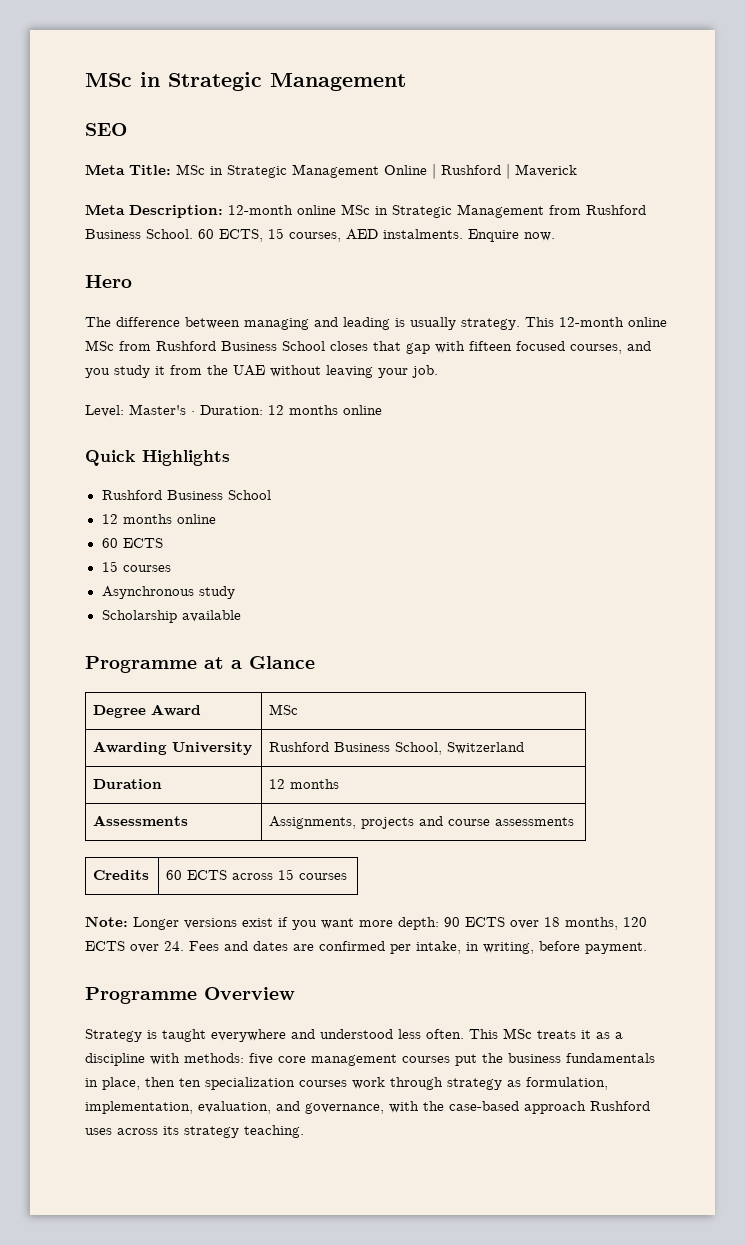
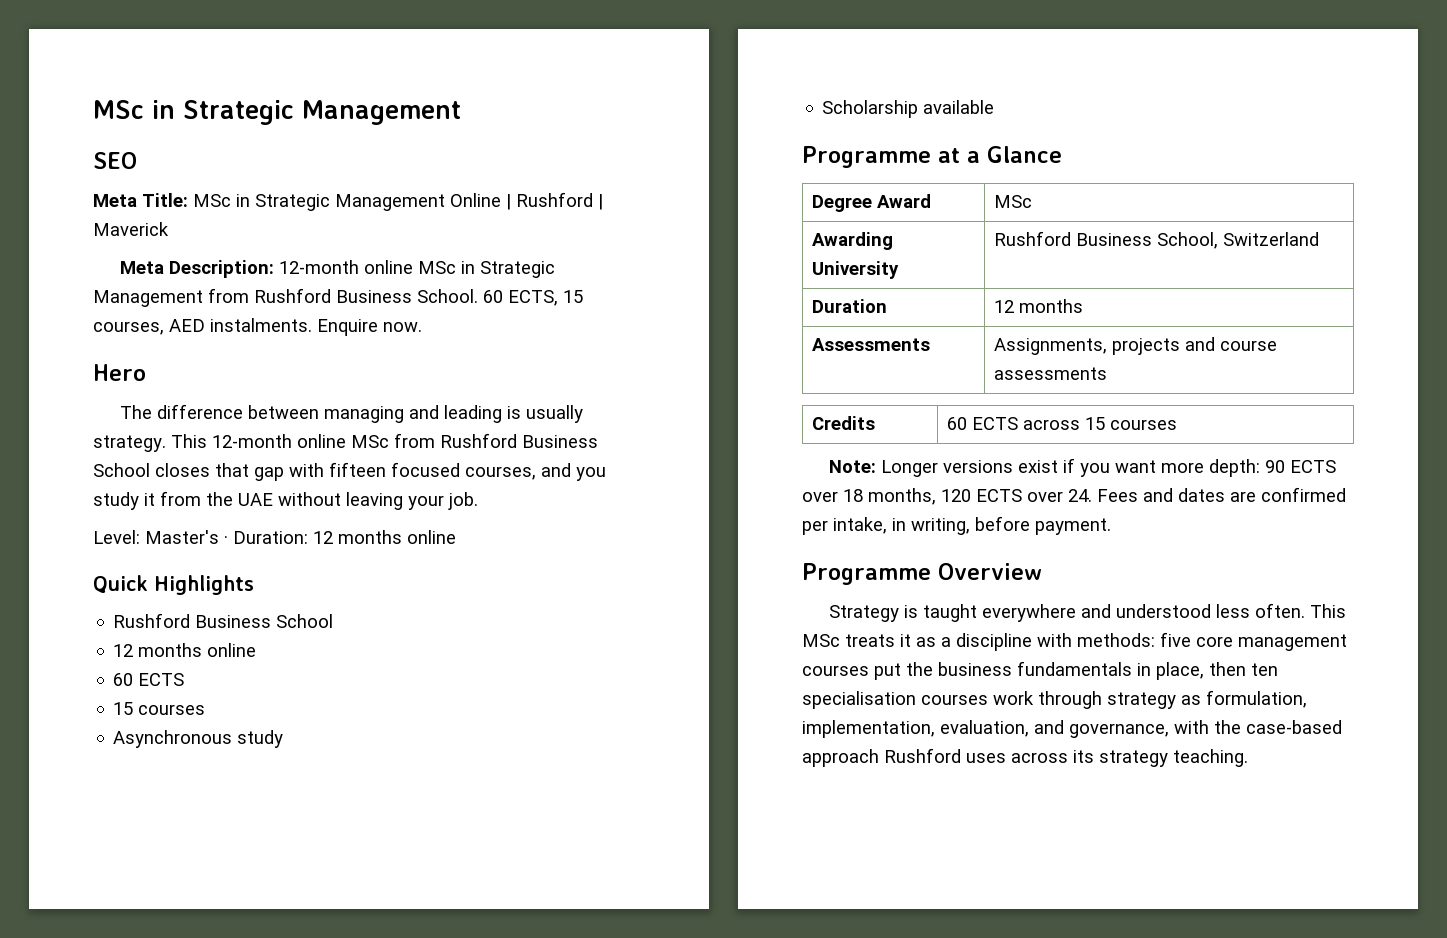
[205,1077,295,1090] specialization -> [802,691,916,709] specialisation

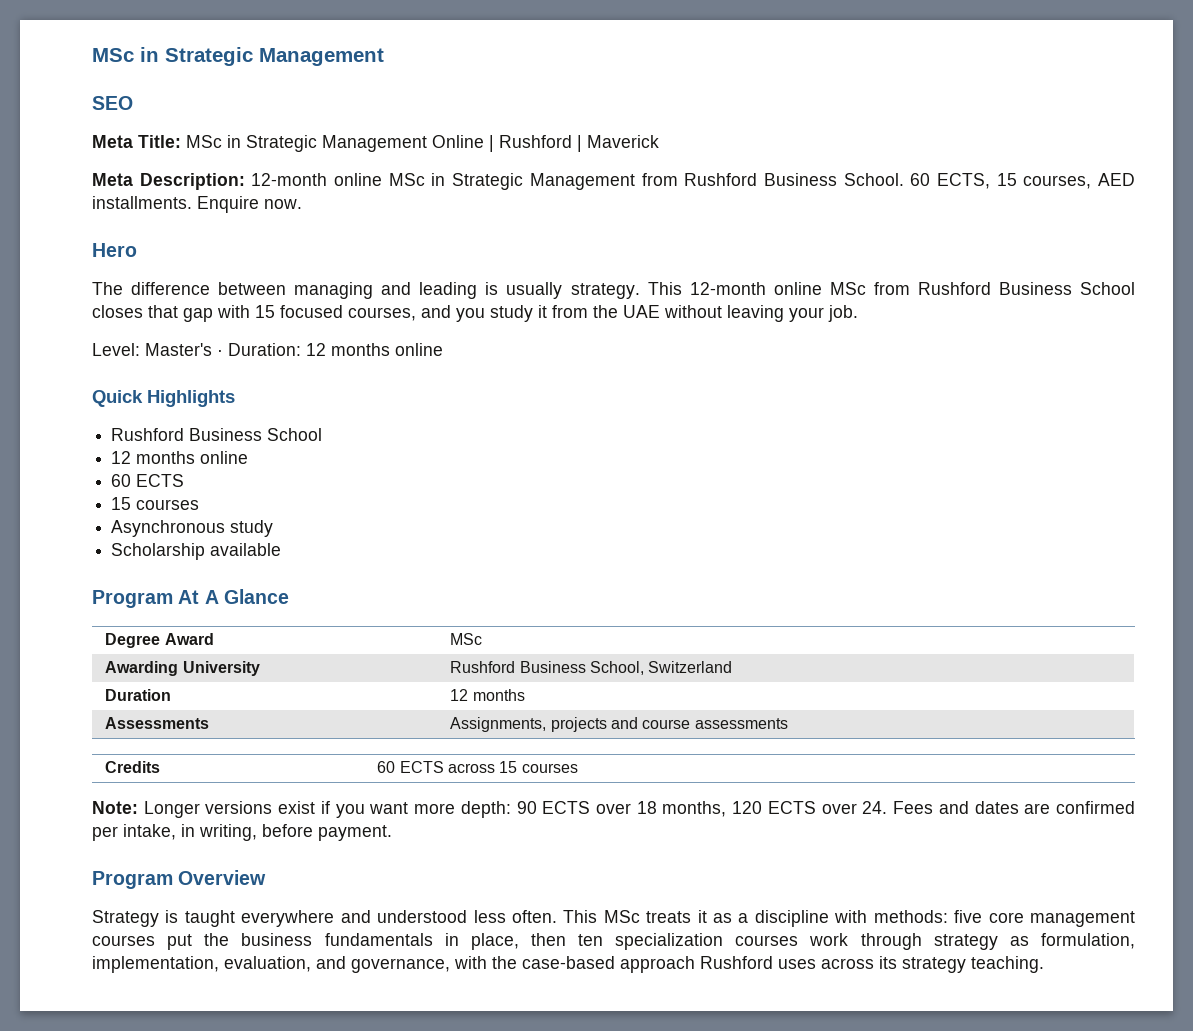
[210,318,312,332] instalments. -> [92,196,192,209] installments.
[329,462,386,477] fifteen -> [255,305,275,318] 15
[802,146,980,168] Programme at a -> [92,590,219,608] Program At A
[802,563,931,585] Programme -> [92,871,173,889] Program
[802,691,916,709] specialisation -> [615,933,724,950] specialization

